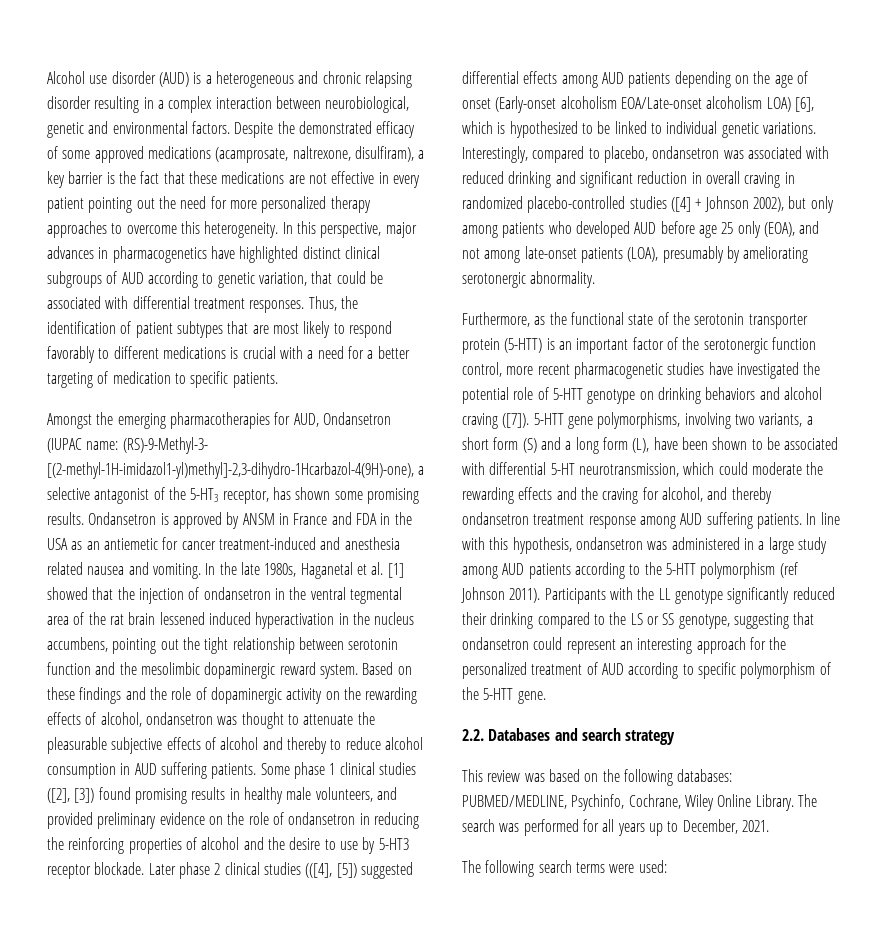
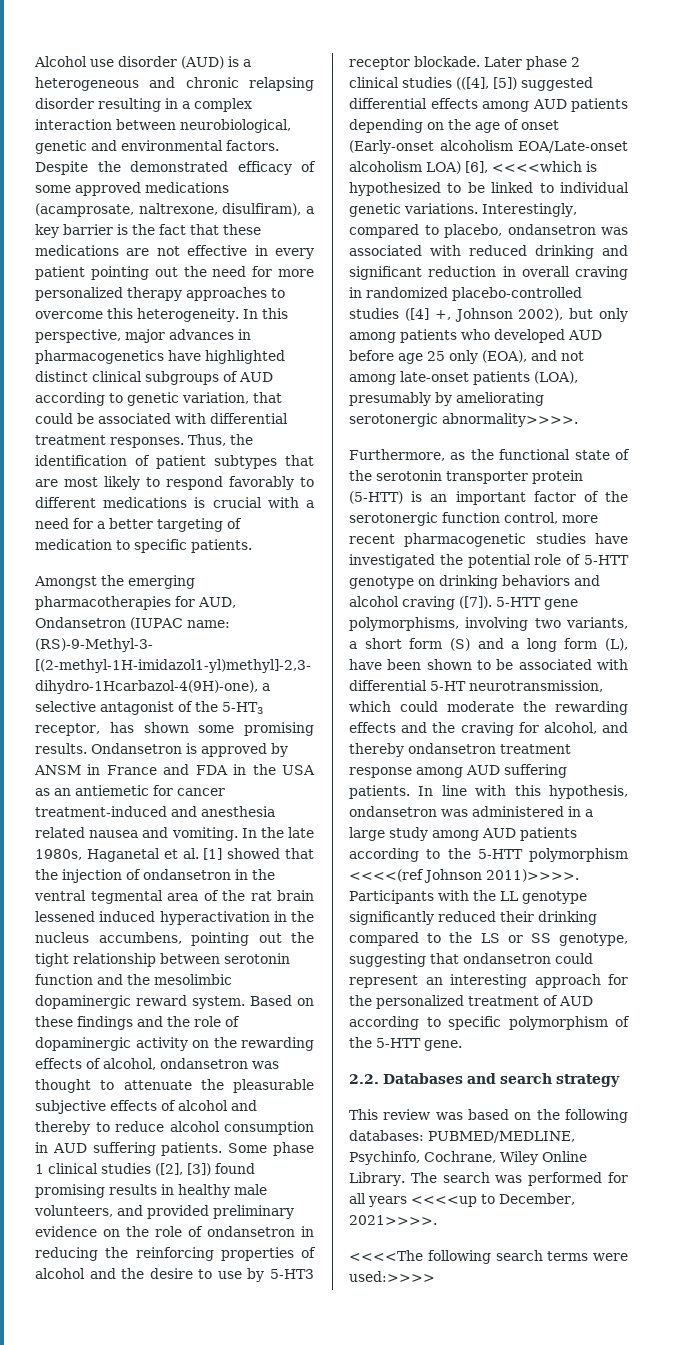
[462,121,493,134] which -> [492,161,582,172] <<<<which
[695,198,702,209] + -> [434,310,451,320] +,
[530,271,596,288] abnormality. -> [442,413,578,427] abnormality>>>>.
[779,562,798,578] [461,587,541,603] (ref Johnson 2011). -> [349,869,579,883] <<<<(ref Johnson 2011)>>>>.
[648,823,663,836] up -> [411,1196,477,1207] <<<<up
[741,820,769,832] [462,860,481,873] 2021. // The -> [349,1215,437,1225] [349,1250,423,1261] 2021>>>>. // <<<<The
[638,860,667,873] used: -> [349,1271,435,1282] used:>>>>

